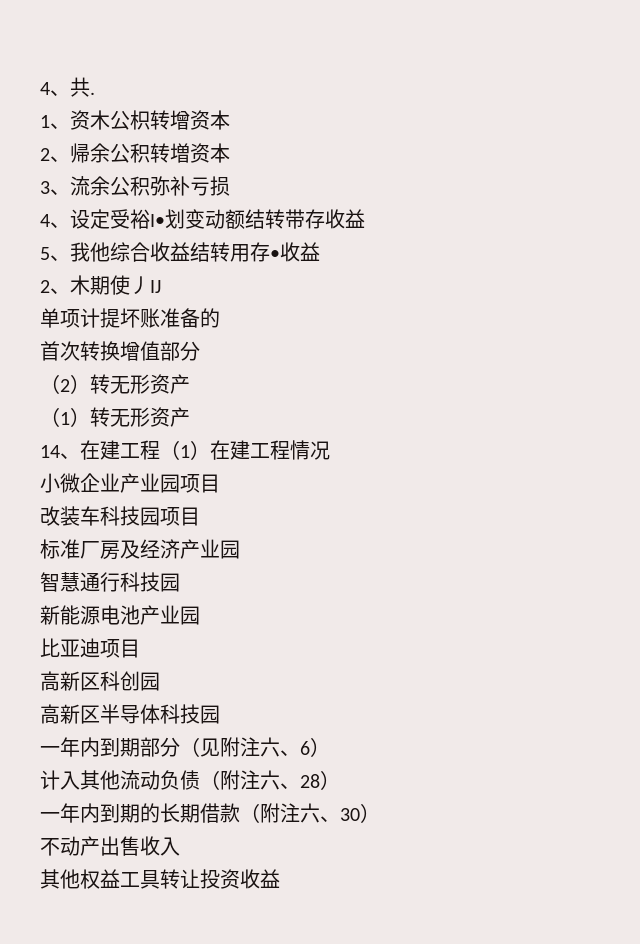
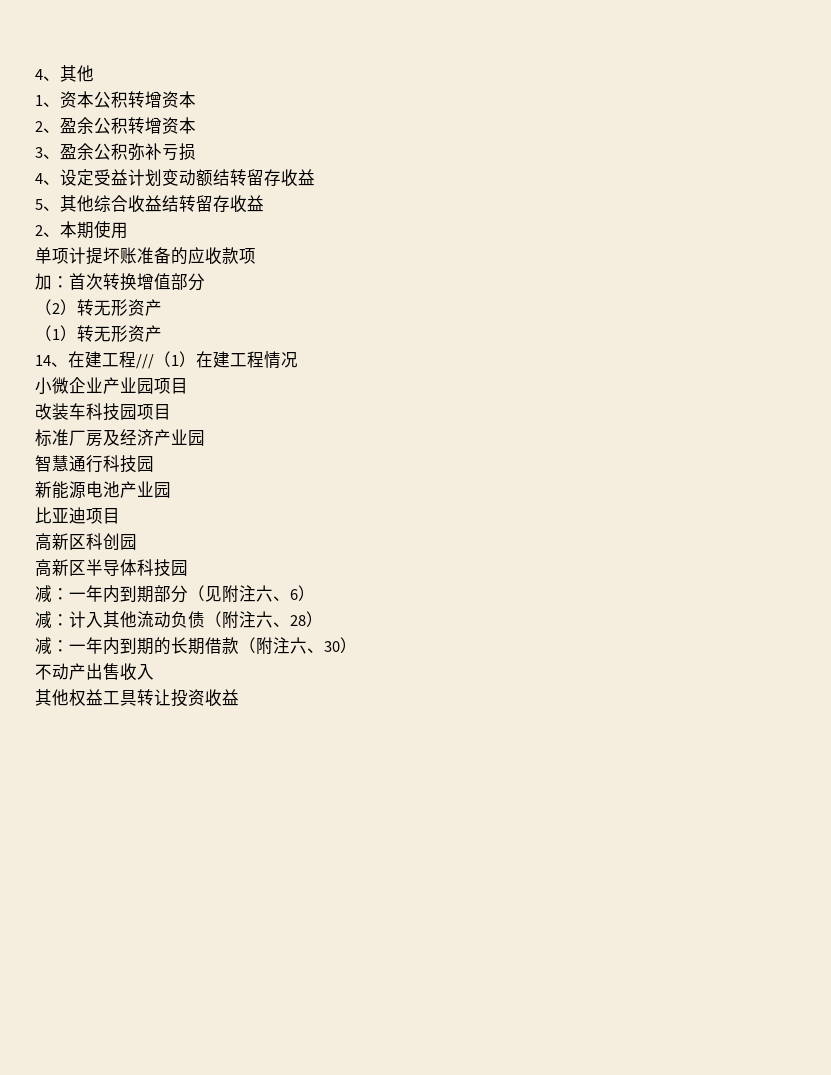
[40,77,95,97] 4、共. -> [35,65,94,82] 4、其他
[90,110,150,130] 木公枳 -> [77,91,128,108] 本公积
[70,143,90,163] 帰 -> [60,118,77,134] 盈
[170,143,190,163] 増 -> [145,117,162,134] 增
[70,176,90,196] 流 -> [60,144,77,160] 盈
[130,209,165,229] 裕I• -> [111,169,145,186] 益计
[285,209,305,229] 带 -> [247,169,264,186] 留
[70,242,90,262] 我 -> [60,195,77,212] 其
[230,242,280,262] 用存• -> [196,195,230,212] 留存
[70,275,161,295] 木期使丿IJ -> [60,221,128,239] 本期使用
(220, 318) // -> [188,247,256,265] [35,273,69,290] 应收款项 // 加：
(160, 450) none -> [136,354,154,369] ///
(220, 714) none -> [35,585,69,602] 减：
(330, 747) none -> [35,611,69,628] 减：
(340, 780) none -> [35,637,69,654] 减：

